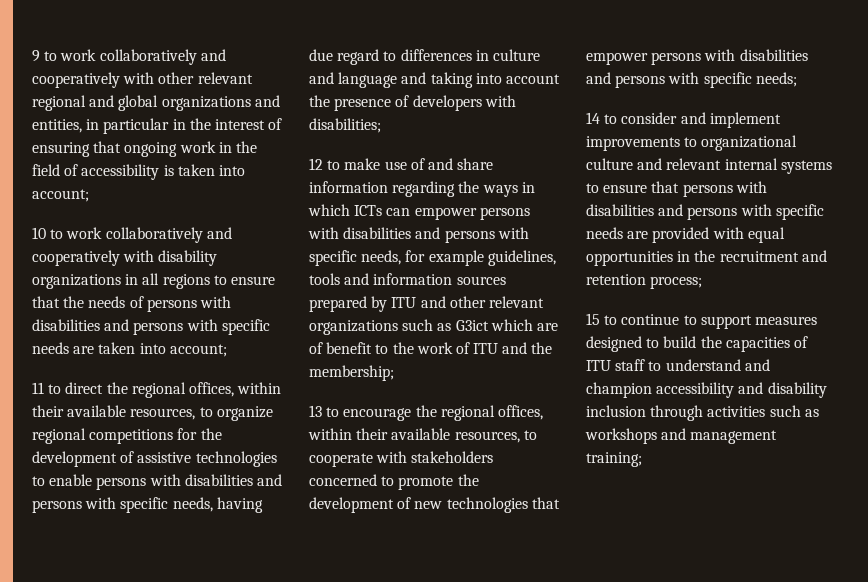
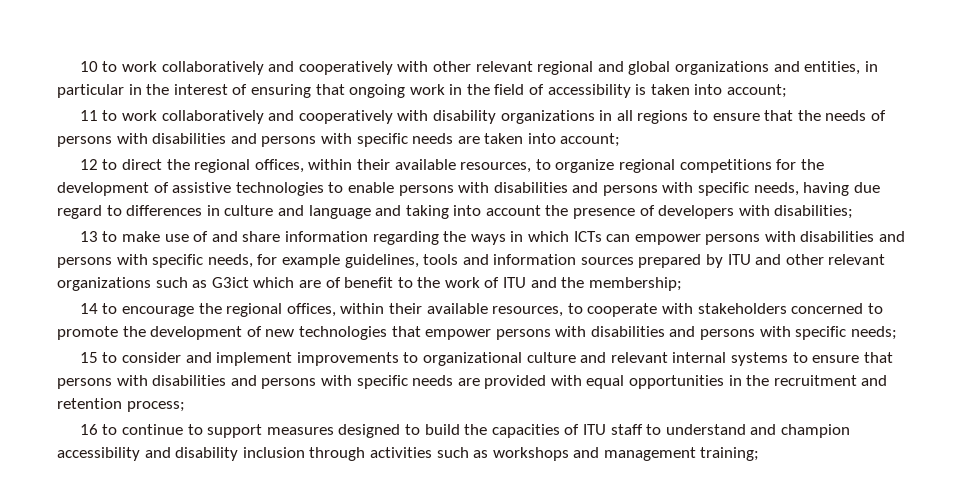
[32,50,40,62] 9 -> [79,61,98,72] 10
[32,227,46,239] 10 -> [79,110,98,121] 11
[32,382,44,394] 11 -> [79,159,98,170] 12
[309,158,323,170] 12 -> [79,231,98,242] 13
[309,405,322,417] 13 -> [79,303,98,314] 14
[586,112,600,124] 14 -> [79,352,98,363] 15
[586,313,600,325] 15 -> [79,424,98,435] 16

